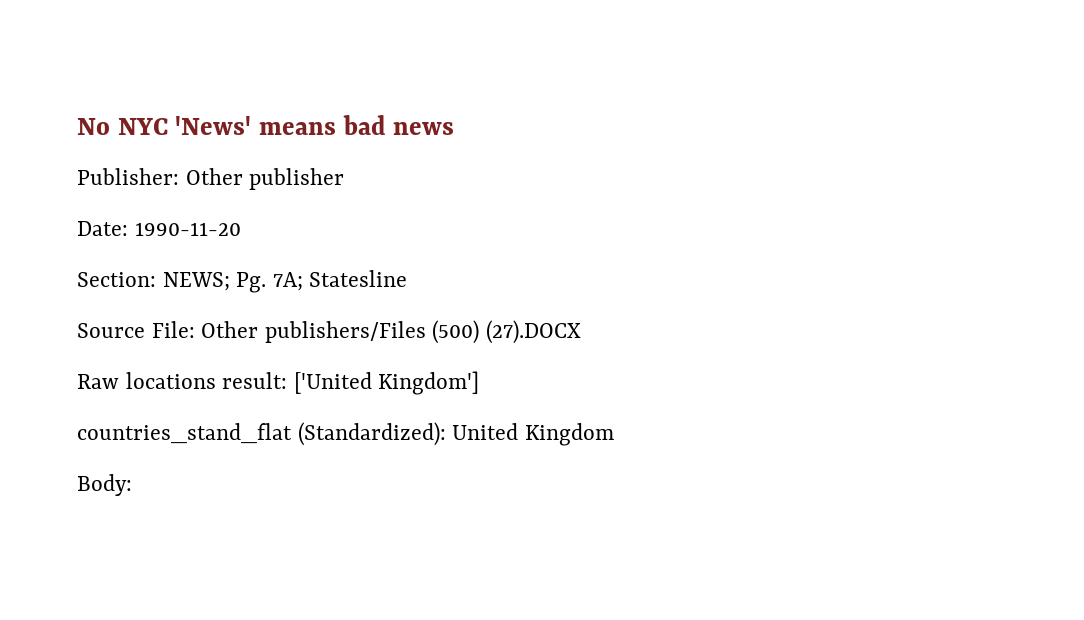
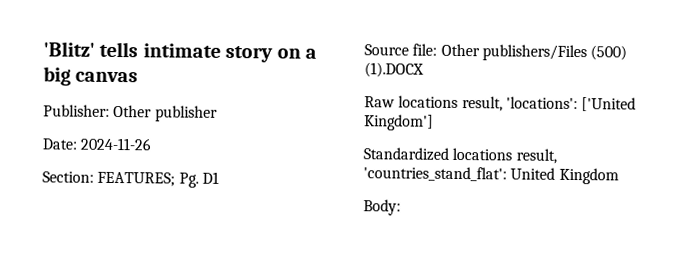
[77,115,455,135] No NYC 'News' means bad news -> [43,41,317,63] [43,66,139,86] 'Blitz' tells intimate story on a big canvas
[134,222,241,236] 1990-11-20 -> [80,137,152,151] 2024-11-26
[162,270,408,293] NEWS; Pg. 7A; Statesline -> [97,171,219,188] FEATURES; Pg. D1
[151,321,195,338] File: -> [412,43,438,56] file:
[486,320,582,344] (27).DOCX -> [364,62,424,78] (1).DOCX
[222,372,288,389] result: -> [461,96,578,112] result, 'locations':
[77,422,446,446] countries_stand_flat (Standardized): -> [363,147,557,164] [363,166,507,182] Standardized locations result, 'countries_stand_flat':

